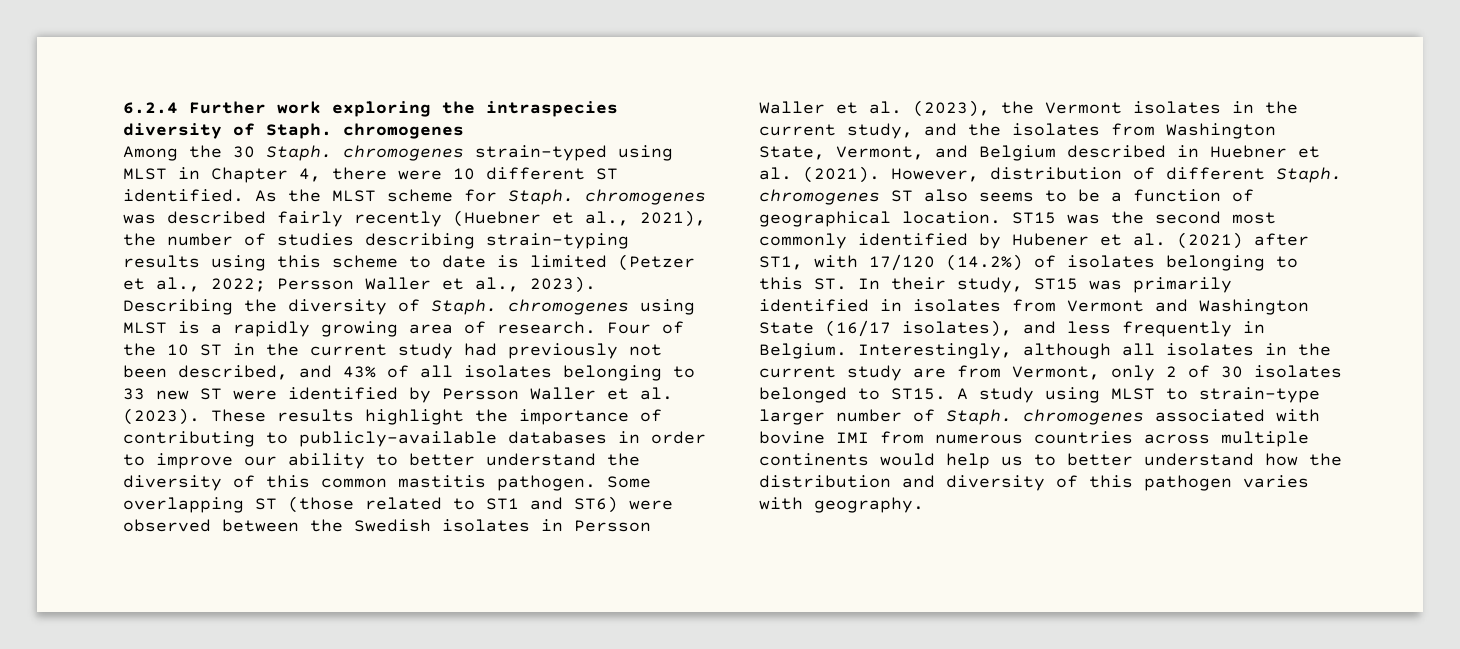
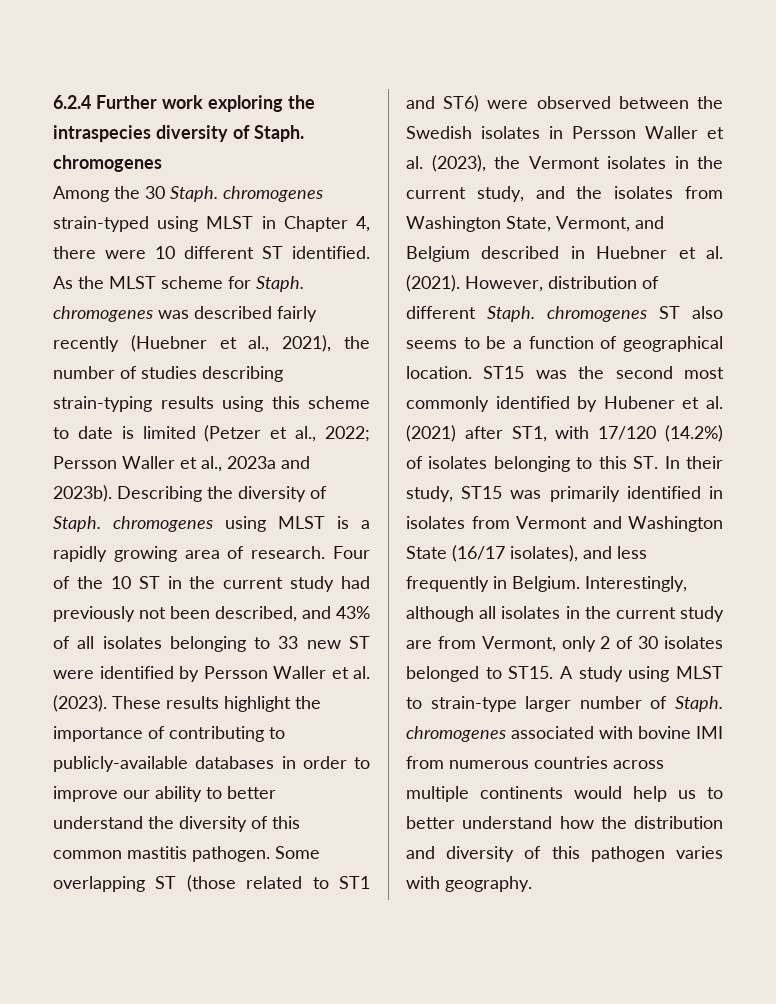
[530,276,596,293] 2023). -> [227,456,310,469] [53,485,112,502] 2023a and 2023b).

